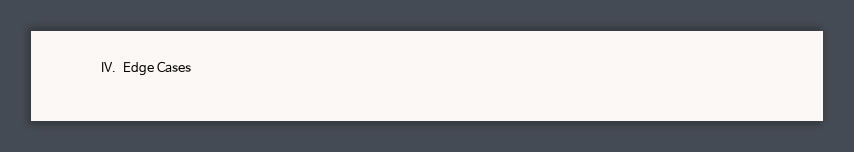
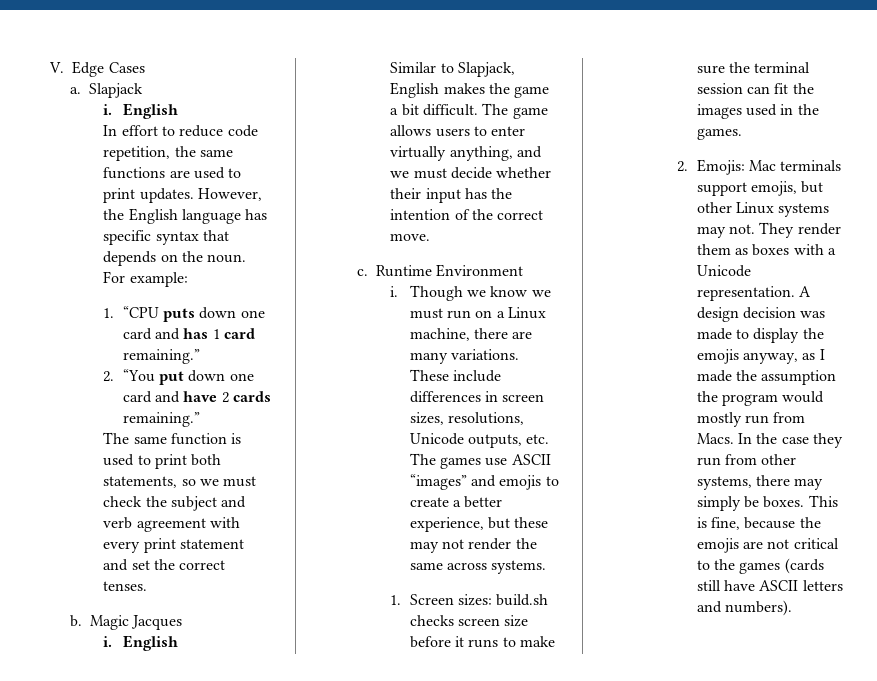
[101,62,117,72] IV. -> [49,62,65,73] V.
(192, 67) none -> [69,83,144,98] [103,103,178,119] [103,125,258,137] [103,146,233,161] [103,167,242,179] [103,188,262,203] [103,208,268,224] [103,230,229,245] [103,251,247,266] [103,271,188,287] [103,306,265,322] [122,328,255,340] [122,349,200,364] [103,369,254,385] [122,391,271,403] [122,412,200,427] [103,432,242,445] [103,454,222,469] [103,476,257,488] [103,496,247,511] [103,517,240,532] [103,538,244,553] [103,559,226,571] [103,581,148,591] [69,615,183,630] [103,635,178,651] [390,62,515,77] [390,82,550,98] [390,103,548,119] [390,125,526,137] [390,146,542,161] [390,167,552,179] [390,188,513,203] [390,209,544,220] [390,233,431,241] [356,264,524,277] [390,285,551,301] [409,307,546,319] [409,328,533,341] [409,349,520,364] [409,369,502,382] [409,391,545,403] [409,412,525,425] [409,433,550,448] [409,453,551,469] [409,474,559,490] [409,496,503,508] [409,517,549,532] [409,538,537,553] [409,560,547,574] [390,594,549,606] [409,615,529,627] [409,636,555,648] [696,62,811,74] [696,83,814,94] [696,104,819,119] [696,128,742,140] [677,159,842,175] [696,181,824,196] [696,202,830,217] [696,222,841,238] [696,244,836,256] [696,265,751,277] [696,286,812,301] [696,307,826,322] [696,328,824,343] [696,349,825,364] [696,370,837,385] [696,391,825,406] [696,412,806,427] [696,433,843,448] [696,454,797,466] [696,475,824,490] [696,495,838,511] [696,517,821,530] [696,538,839,553] [696,558,824,574] [696,580,843,591] [696,600,793,616] // a. Slapjack // i. English // In effort to reduce code repetition, the same functions are used to print updates. However, the English language has specific syntax that depends on the noun. For example: // 1. “CPU puts down one card and has 1 card remaining.” // 2. “You put down one card and have 2 cards remaining.” // The same function is used to print both statements, so we must check the subject and verb agreement with every print statement and set the correct tenses. // b. Magic Jacques // i. English // Similar to Slapjack, English makes the game a bit difficult. The game allows users to enter virtually anything, and we must decide whether their input has the intention of the correct move. // c. Runtime Environment // i. Though we know we must run on a Linux machine, there are many variations. These include differences in screen sizes, resolutions, Unicode outputs, etc. The games use ASCII “images” and emojis to create a better experience, but these may not render the same across systems. // 1. Screen sizes: build.sh checks screen size before it runs to make sure the terminal session can fit the images used in the games. // 2. Emojis: Mac terminals support emojis, but other Linux systems may not. They render them as boxes with a Unicode representation. A design decision was made to display the emojis anyway, as I made the assumption the program would mostly run from Macs. In the case they run from other systems, there may simply be boxes. This is fine, because the emojis are not critical to the games (cards still have ASCII letters and numbers).

